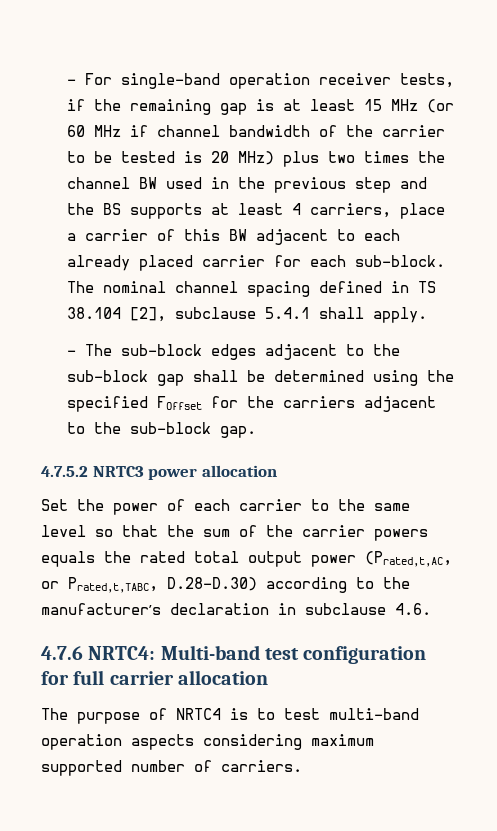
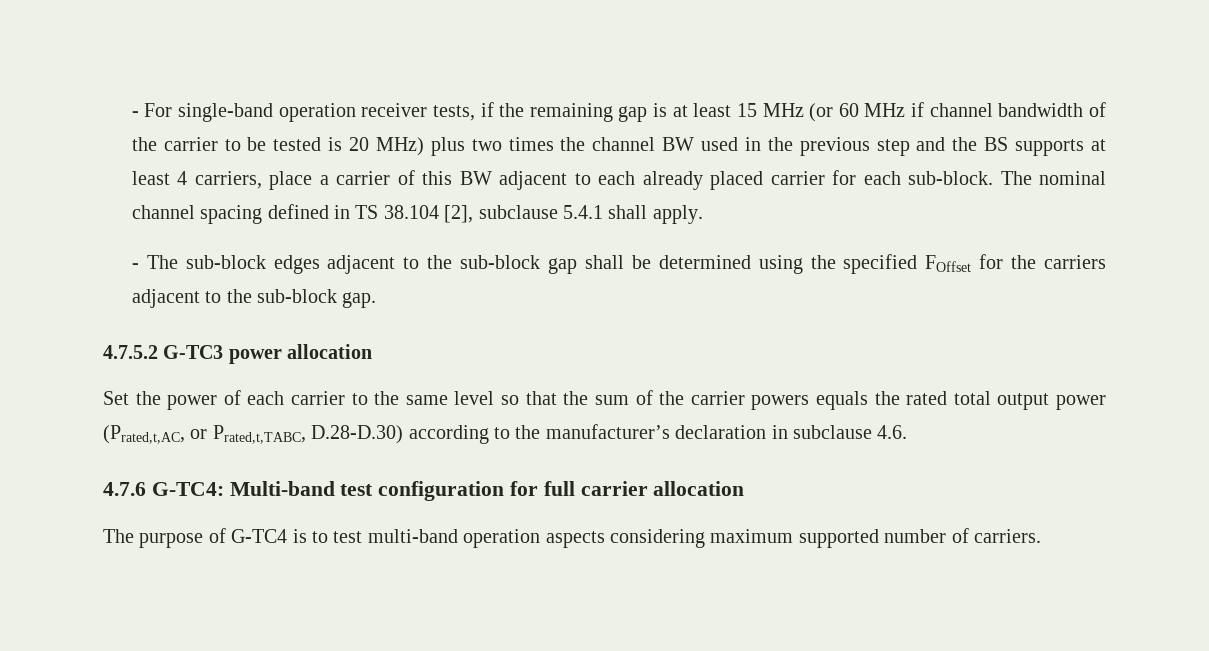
[92,466,144,477] NRTC3 -> [163,345,224,359] G-TC3
[88,646,156,660] NRTC4: -> [151,482,224,496] G-TC4:
[176,708,221,720] NRTC4 -> [231,529,288,543] G-TC4

